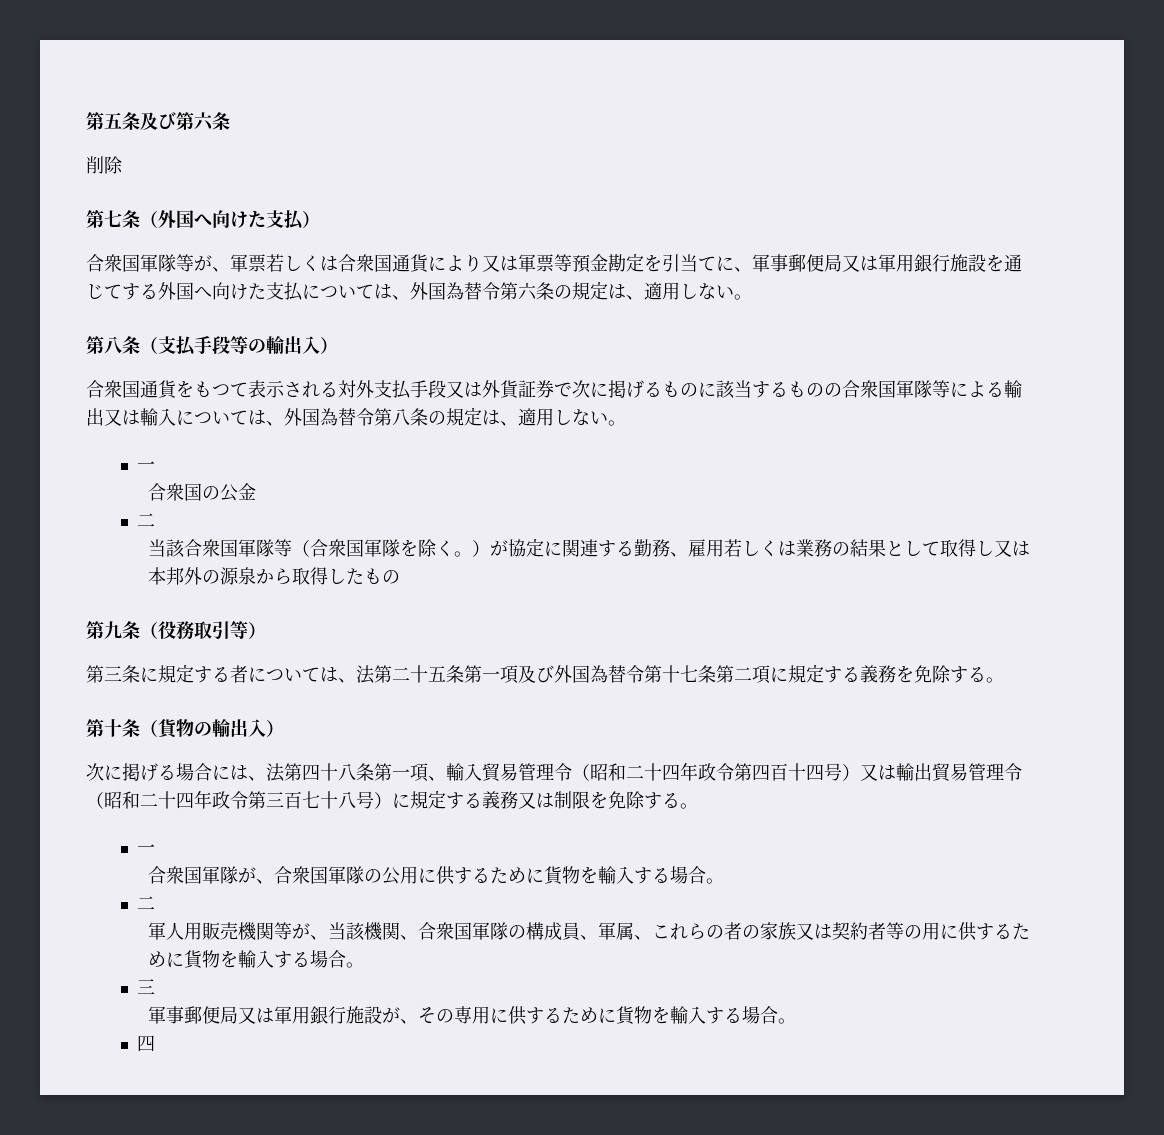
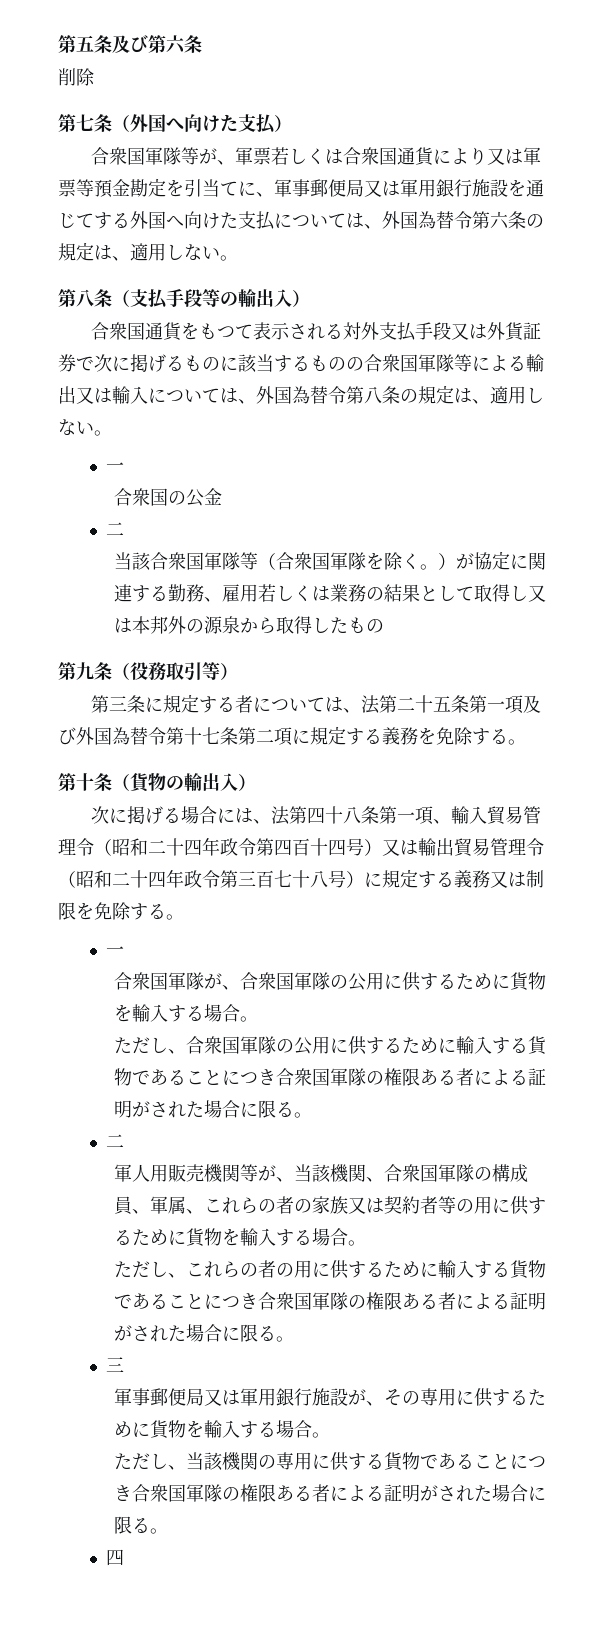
(725, 881) none -> [114,1036,548,1055] [114,1068,547,1086] [114,1100,313,1118] // ただし、合衆国軍隊の公用に供するために輸入する貨物であることにつき合衆国軍隊の権限ある者による証明がされた場合に限る。
(365, 965) none -> [114,1260,547,1279] [114,1292,547,1310] [114,1324,295,1342] // ただし、これらの者の用に供するために輸入する貨物であることにつき合衆国軍隊の権限ある者による証明がされた場合に限る。
(797, 1021) none -> [114,1452,547,1471] [114,1484,547,1502] [114,1516,169,1534] // ただし、当該機関の専用に供する貨物であることにつき合衆国軍隊の権限ある者による証明がされた場合に限る。

